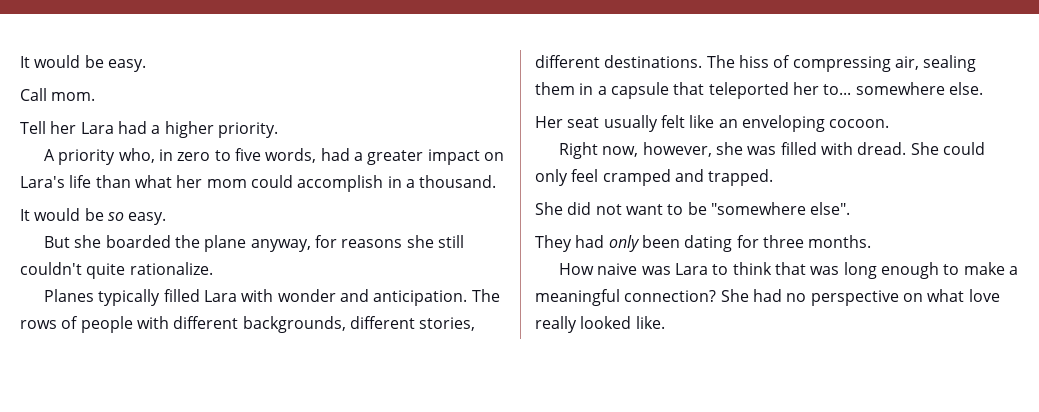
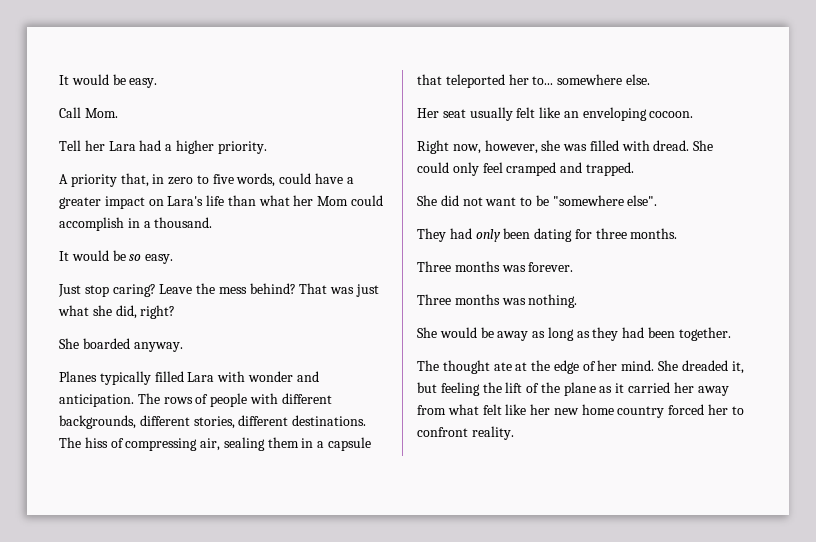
[51,92,96,101] mom. -> [84,108,118,118] Mom.
[118,148,155,163] who, -> [120,173,149,187] that,
[320,148,350,161] had -> [279,173,344,184] could have
[206,179,247,188] mom -> [317,196,349,206] Mom
[44,235,464,252] [20,262,213,279] But she boarded the plane anyway, for reasons she still couldn't quite rationalize. -> [58,283,380,297] [58,305,176,319] [59,338,183,352] Just stop caring? Leave the mess behind? That was just what she did, right? // She boarded anyway.
[559,262,1018,279] [535,289,1000,306] [535,316,665,333] How naive was Lara to think that was long enough to make a meaningful connection? She had no perspective on what love really looked like. -> [417,261,574,272] [417,294,578,308] [417,327,731,341] [417,360,744,374] [417,382,729,396] [417,404,744,418] [417,426,514,440] Three months was forever. // Three months was nothing. // She would be away as long as they had been together. // The thought ate at the edge of her mind. She dreaded it, but feeling the lift of the plane as it carried her away from what felt like her new home country forced her to confront reality.

